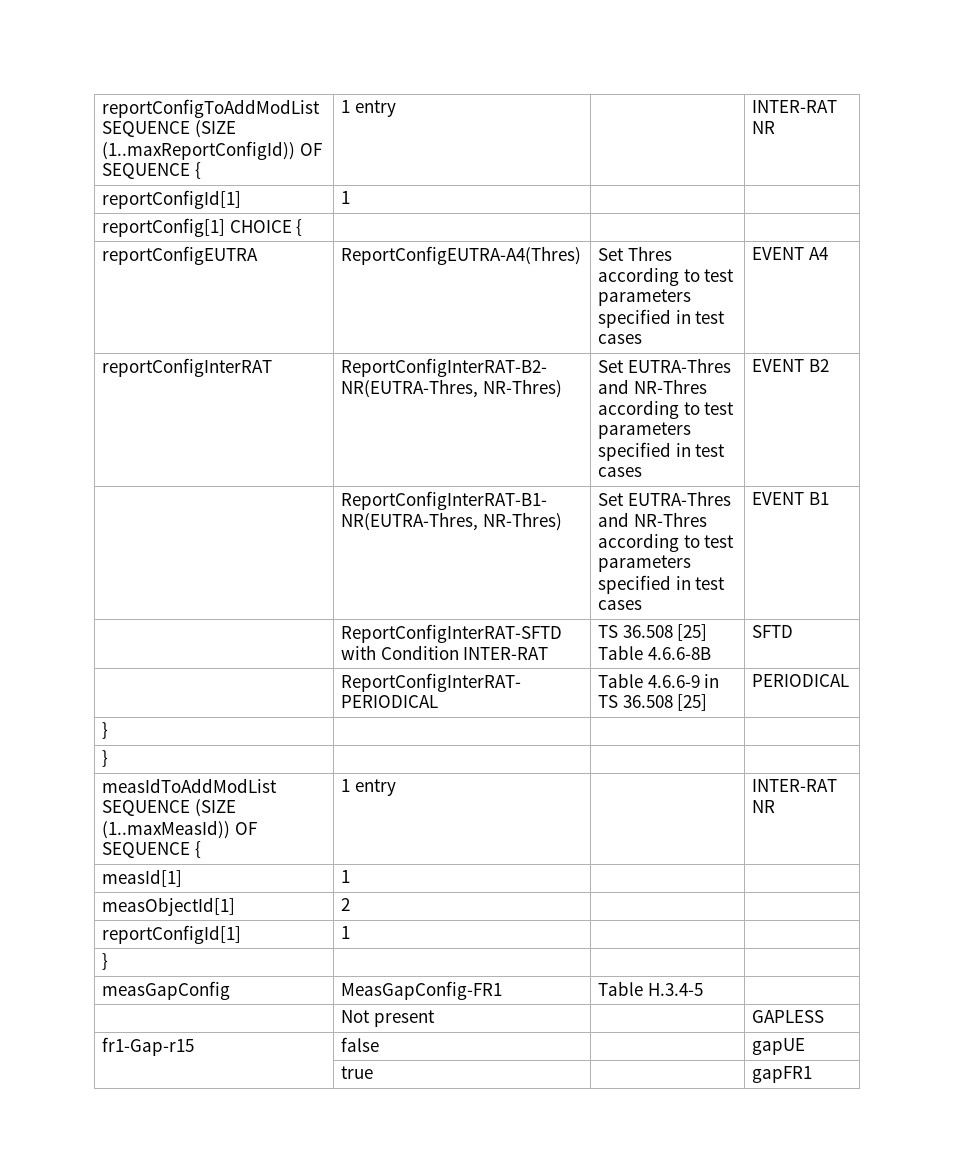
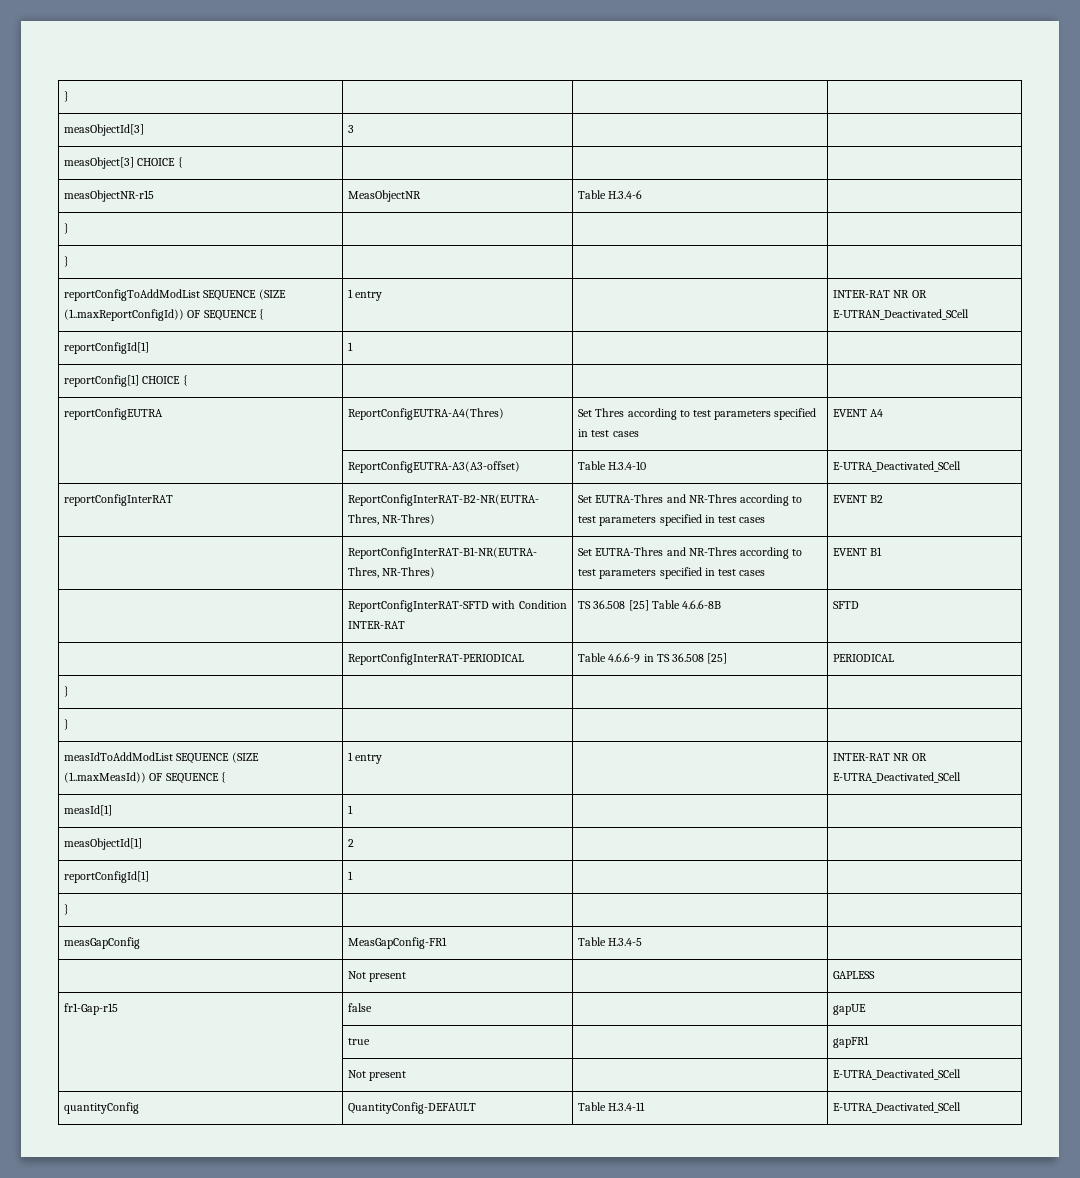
(101, 108) none -> [64,91,70,102] [64,124,145,136] [348,125,355,133] [64,157,183,169] [64,190,155,202] [348,190,422,202] [578,190,643,199] [64,223,70,234] [64,256,70,267] } | | | // measObjectId[3] | 3 | | // measObject[3] CHOICE { | | | // measObjectNR-r15 | MeasObjectNR | Table H.3.4-6 | // } | | | // } | | | //
(775, 127) none -> [911,290,927,298] [833,309,970,320] OR E-UTRAN_Deactivated_SCell
(828, 253) none -> [348,461,521,473] [578,461,647,470] [833,461,962,472] // | ReportConfigEUTRA-A3(A3-offset) | Table H.3.4-10 | E-UTRA_Deactivated_SCell
(775, 806) none -> [911,753,927,761] [833,772,962,783] OR E-UTRA_Deactivated_SCell
(812, 1074) none -> [348,1070,407,1081] [833,1069,962,1080] [64,1102,140,1114] [348,1102,477,1114] [578,1102,646,1111] [833,1102,962,1113] // | Not present | | E-UTRA_Deactivated_SCell // quantityConfig | QuantityConfig-DEFAULT | Table H.3.4-11 | E-UTRA_Deactivated_SCell

